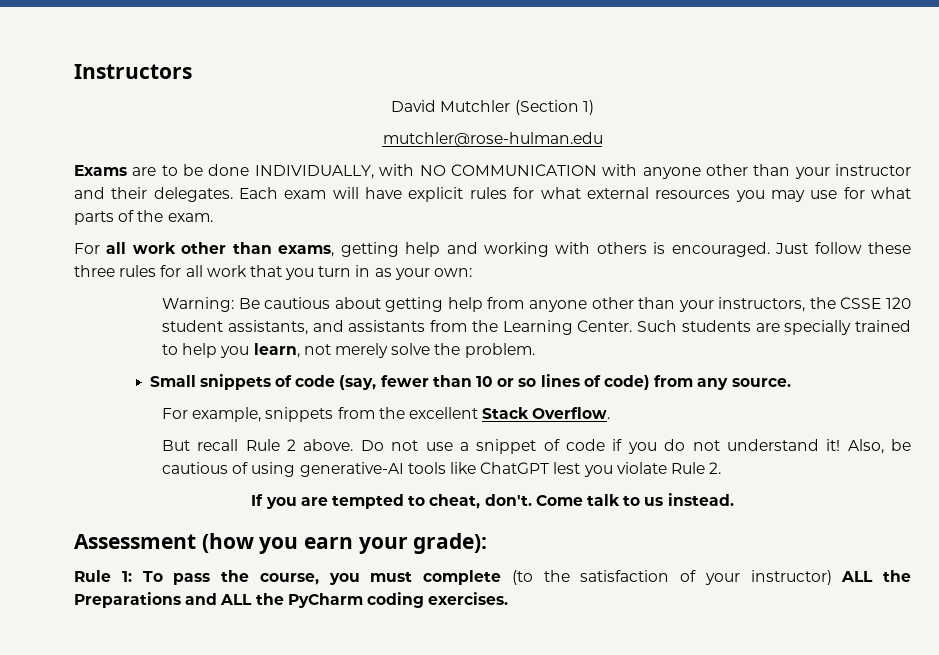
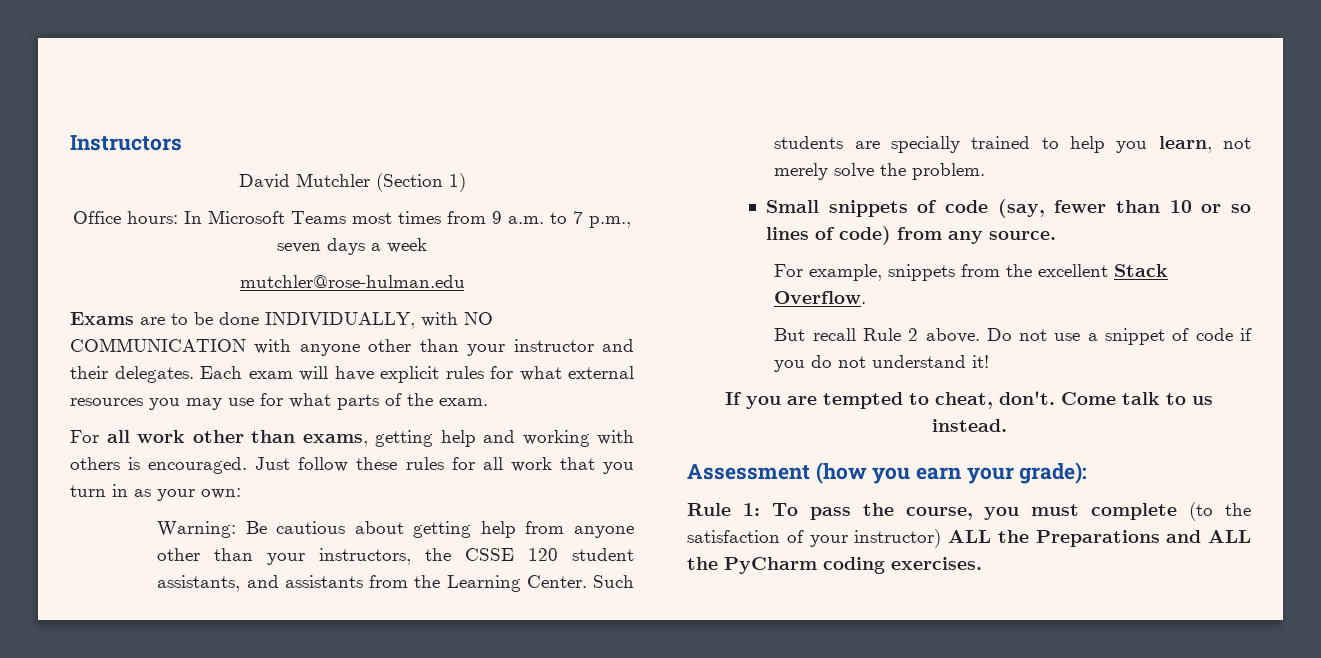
(594, 107) none -> [73,210,631,228] [277,238,427,255] // Office hours: In Microsoft Teams most times from 9 a.m. to 7 p.m., seven days a week
[74,265,115,277] three -> (398, 463) none
[847,439,911,454] [162,462,722,477] Also, be cautious of using generative-AI tools like ChatGPT lest you violate Rule 2. -> (990, 361) none

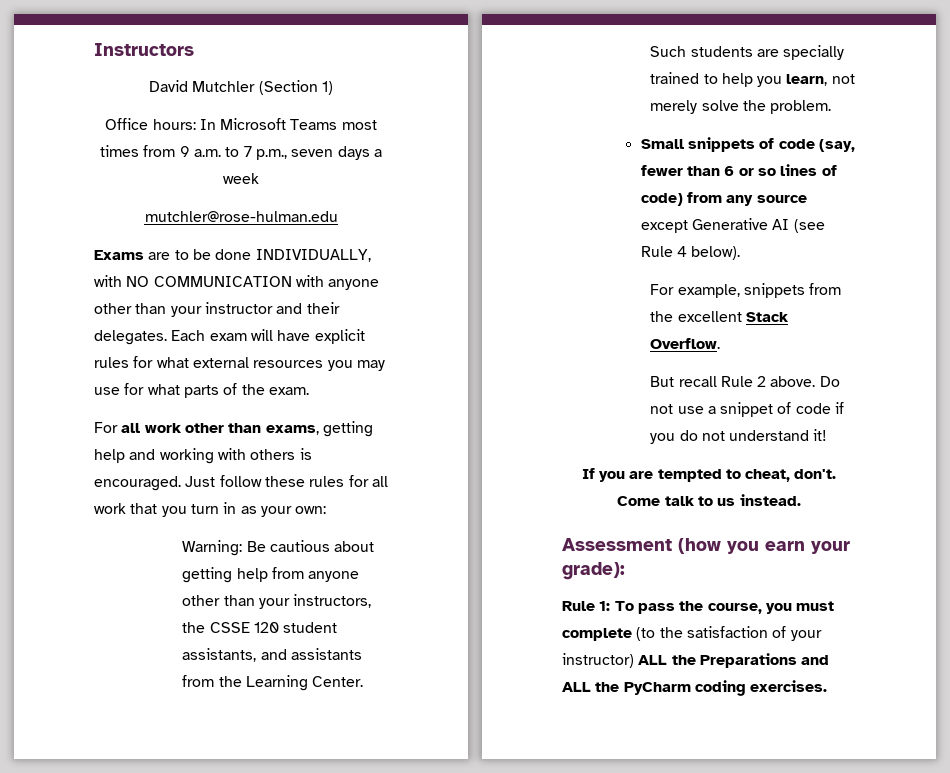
[1169,200,1192,213] 10 -> [724,166,735,176] 6
[989,231,1057,240] source. -> [756,195,807,203] [640,218,825,233] [640,246,741,260] source except Generative AI (see Rule 4 below).

